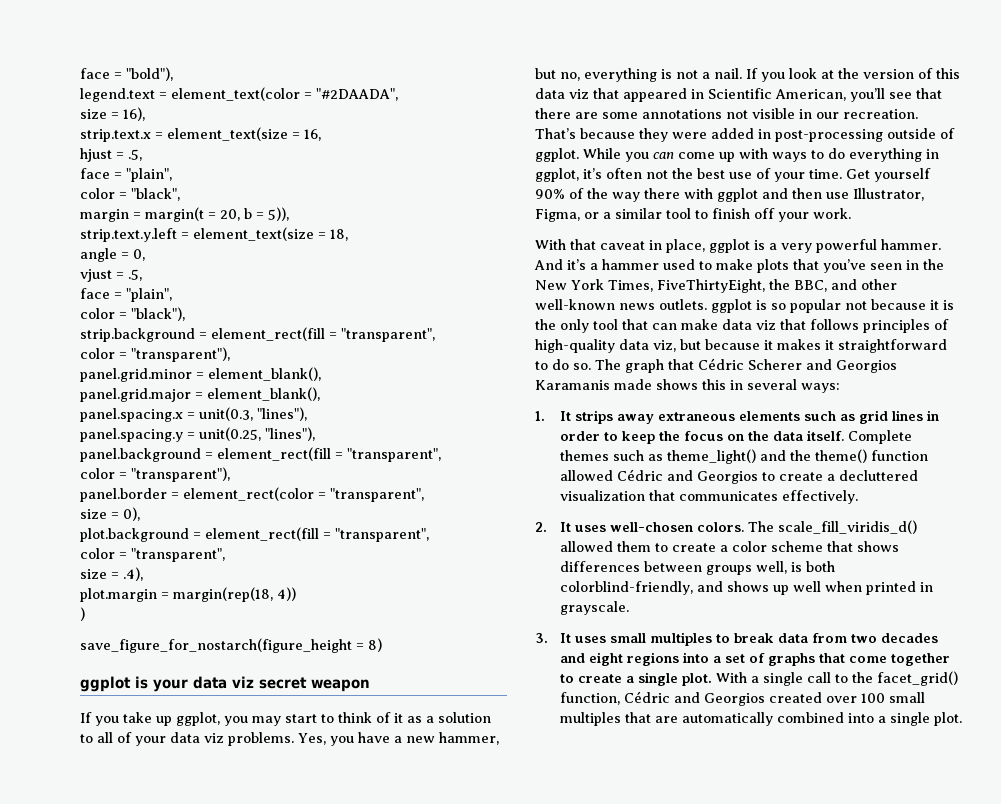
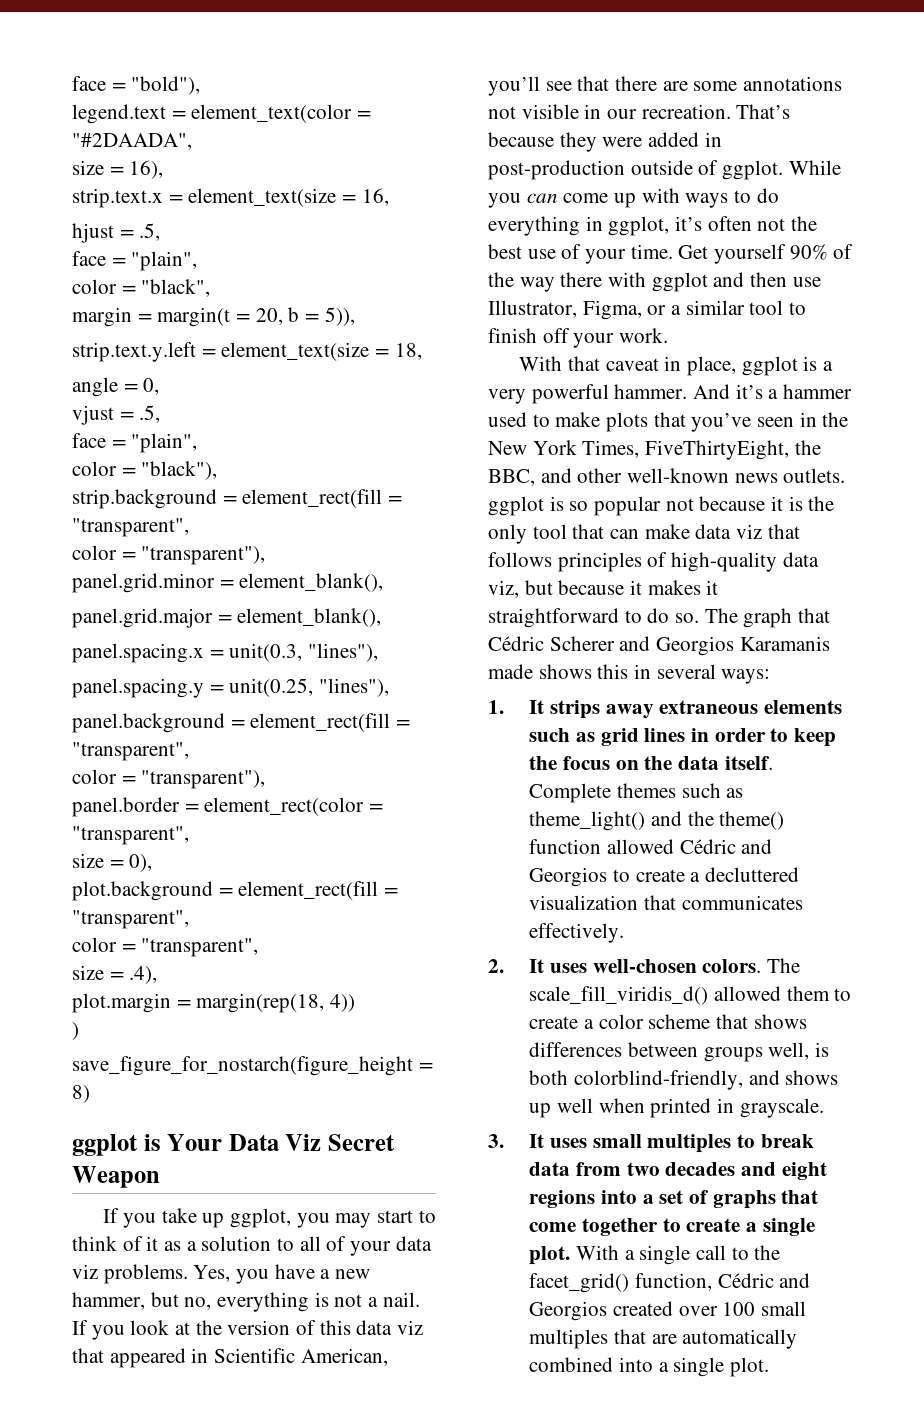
[153,676,370,692] your data viz secret weapon -> [167,1134,396,1151] [72,1166,160,1188] Your Data Viz Secret Weapon
[775,129,883,142] post-processing -> [488,160,625,180] post-production

